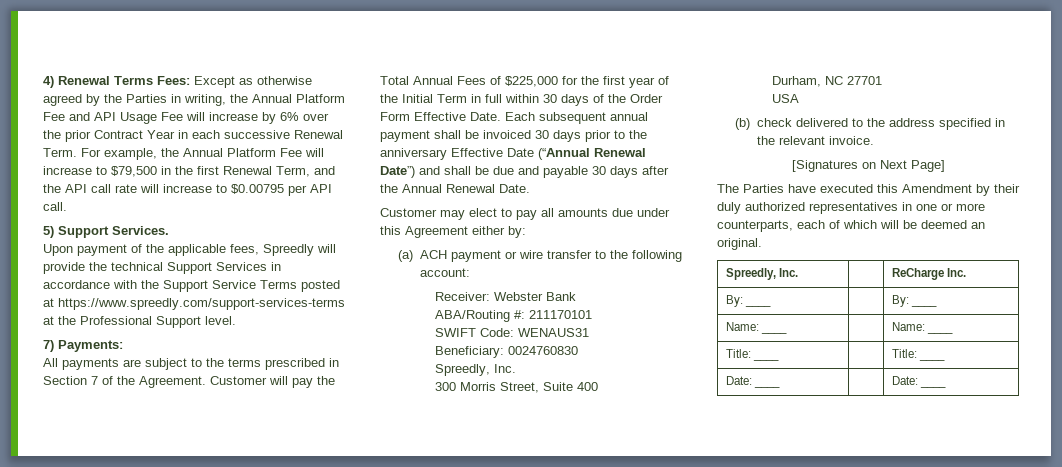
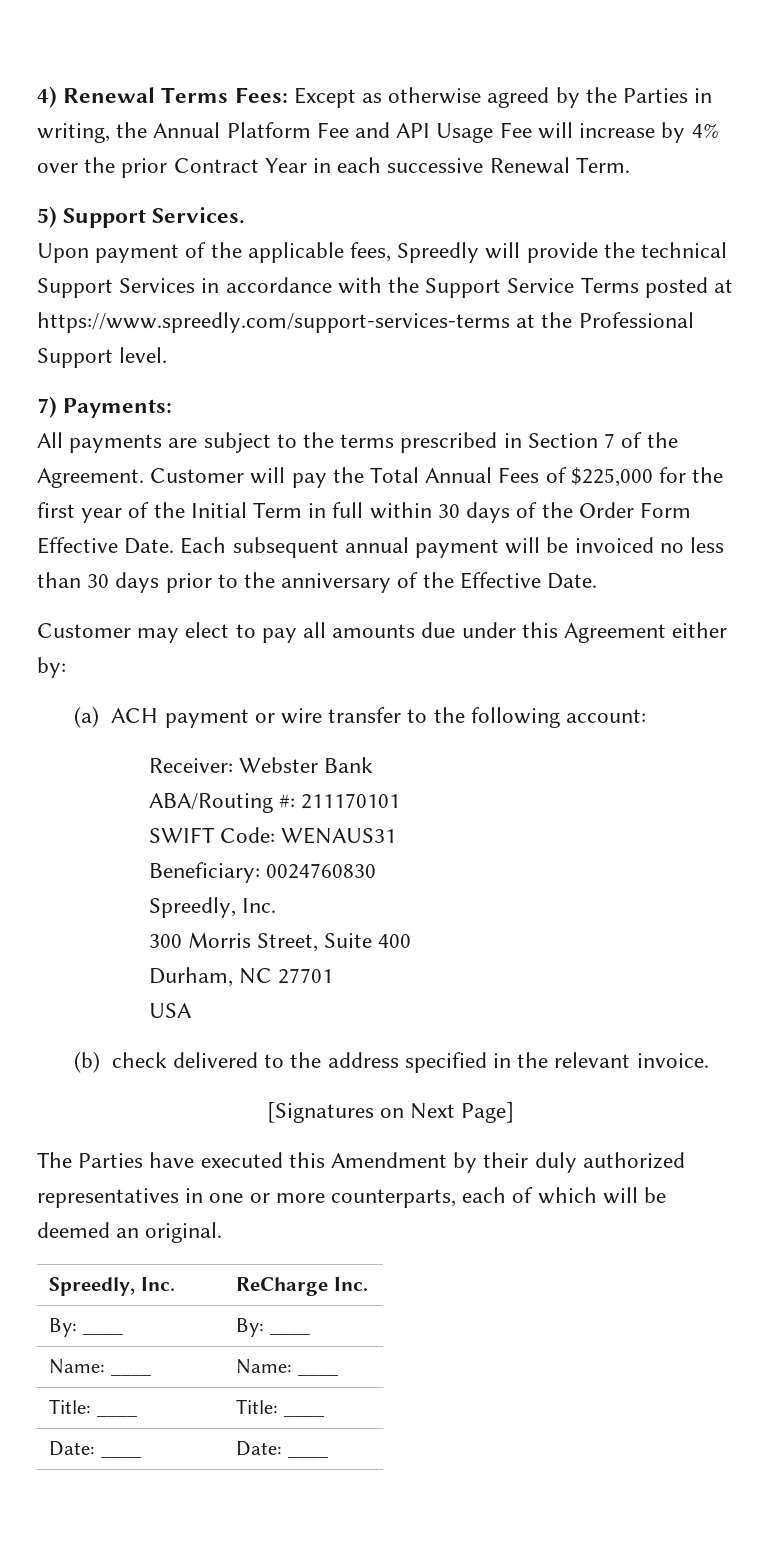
[280,112,299,121] 6% -> [691,123,719,138] 4%
[81,148,324,160] [43,166,335,177] [43,184,332,196] [43,202,67,211] For example, the Annual Platform Fee will increase to $79,500 in the first Renewal Term, and the API call rate will increase to $0.00795 per API call. -> (630, 165) none
[434,130,461,139] shall -> [505,537,541,554] will
(531, 134) none -> [659,537,725,553] [37,572,81,588] no less than
[451,148,646,160] [380,166,669,178] [380,184,495,193] Effective Date (“Annual Renewal Date”) and shall be due and payable 30 days after the Annual Renewal -> [397,572,541,589] of the Effective

